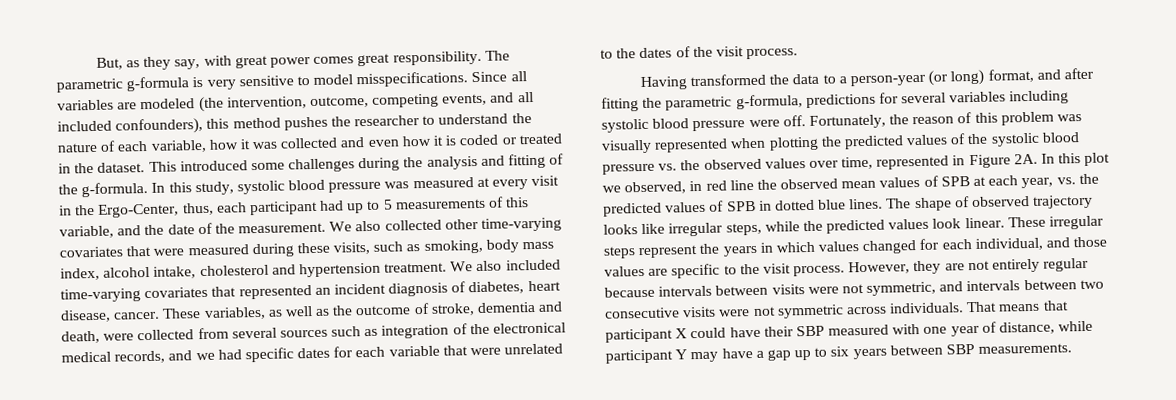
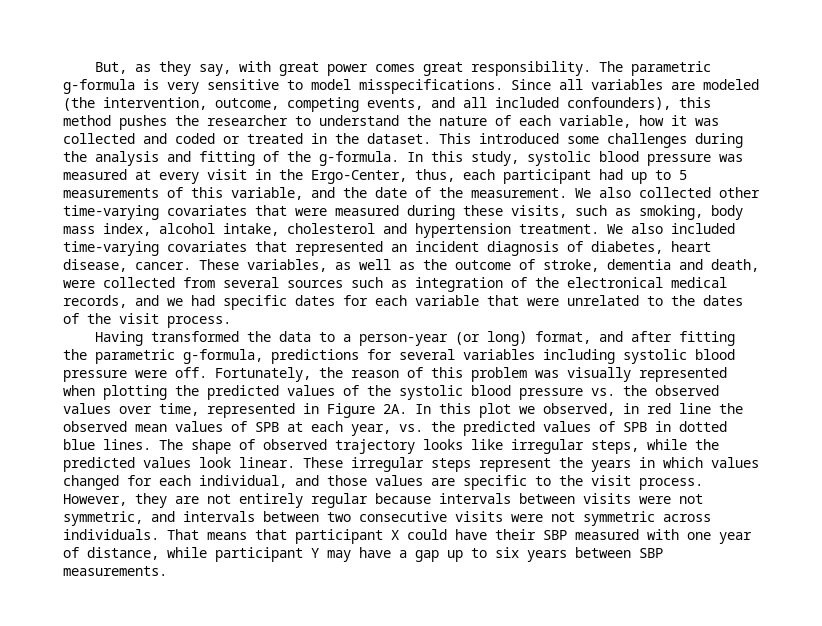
[367,135,457,147] even how it is -> (167, 138) none

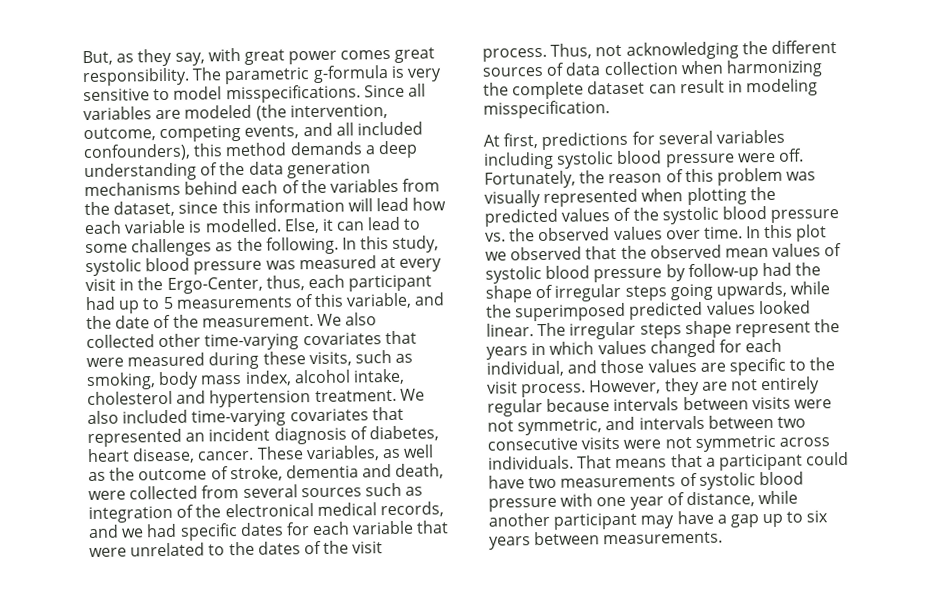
[119,115,719,130] [63,133,743,148] [63,151,399,166] pushes the researcher to understand the nature of each variable, how it was collected and coded or treated in the dataset. This introduced some challenges during the analysis and fitting of the g-formula. -> [289,140,418,159] [84,161,371,182] [84,178,441,197] [84,197,447,217] [84,216,422,235] [85,236,339,257] demands a deep understanding of the data generation mechanisms behind each of the variables from the dataset, since this information will lead how each variable is modelled. Else, it can lead to some challenges as the following.
[95,331,736,346] [63,349,263,364] // Having transformed the data to a person-year (or long) format, and after fitting the parametric g-formula, -> [550,40,837,60] [482,59,823,78] [483,78,819,100] [483,100,610,119] [483,133,539,149] Thus, not acknowledging the different sources of data collection when harmonizing the complete dataset can result in modeling misspecification. // At first,
[159,403,711,418] time, represented in Figure 2A. In this plot we observed, in red line -> [703,224,828,242] [485,245,618,261] time. In this plot we observed that
[255,421,727,436] [63,439,719,454] [63,457,471,472] SPB at each year, vs. the predicted values of SPB in dotted blue lines. The shape of observed trajectory looks like irregular steps, while the predicted values look linear. These irregular steps -> [485,262,822,284] [485,281,831,303] [486,300,811,322] [486,320,732,340] systolic blood pressure by follow-up had the shape of irregular steps going upwards, while the superimposed predicted values looked linear. The irregular steps shape
[295,529,639,544] participant X could have their SBP measured -> [705,451,850,471] [488,471,804,490] [488,497,557,512] a participant could have two measurements of systolic blood pressure
[215,547,319,562] participant Y -> [488,512,639,530] another participant
[639,548,663,558] SBP -> (601, 538) none

